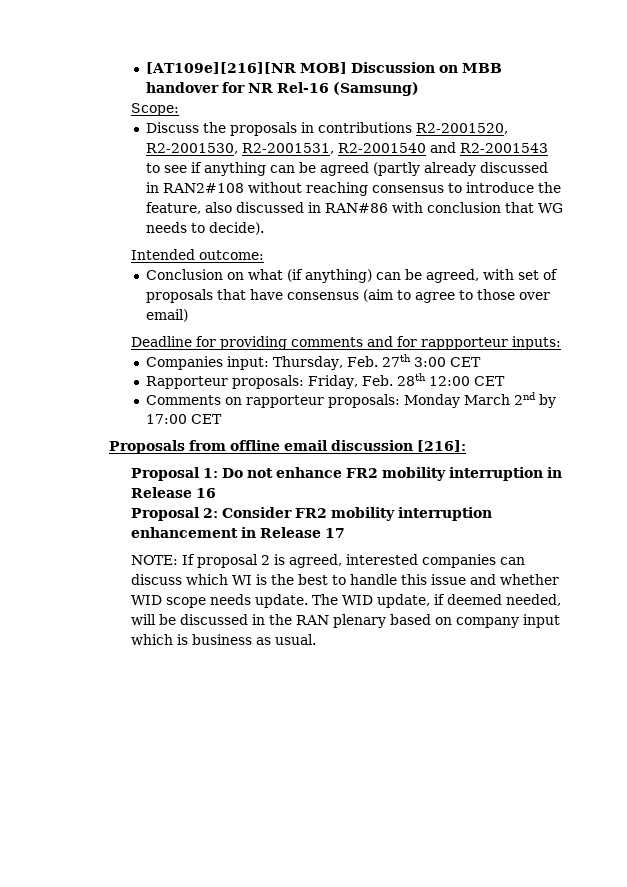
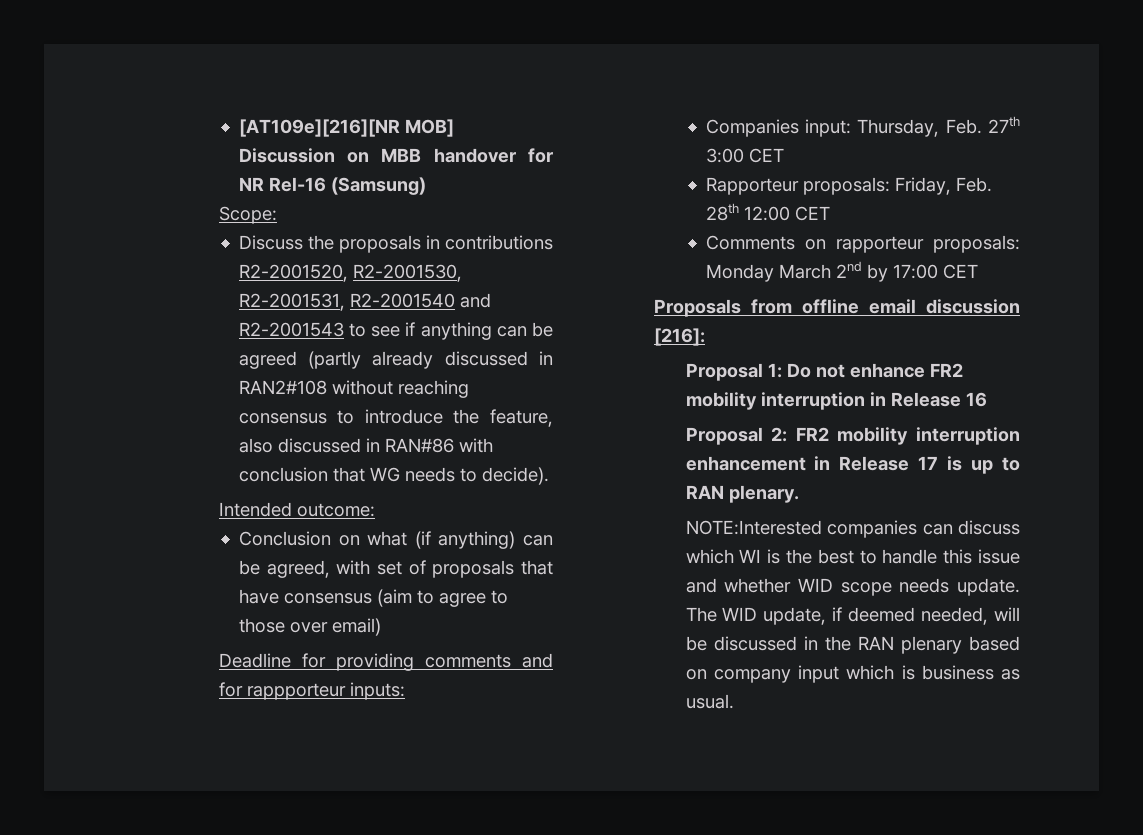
[222,507,293,518] Consider -> (788, 434) none
[131,554,419,568] // NOTE: If proposal 2 is agreed, interested -> [947,456,1020,474] [685,485,799,503] [685,520,822,535] is up to RAN plenary. // NOTE:Interested

